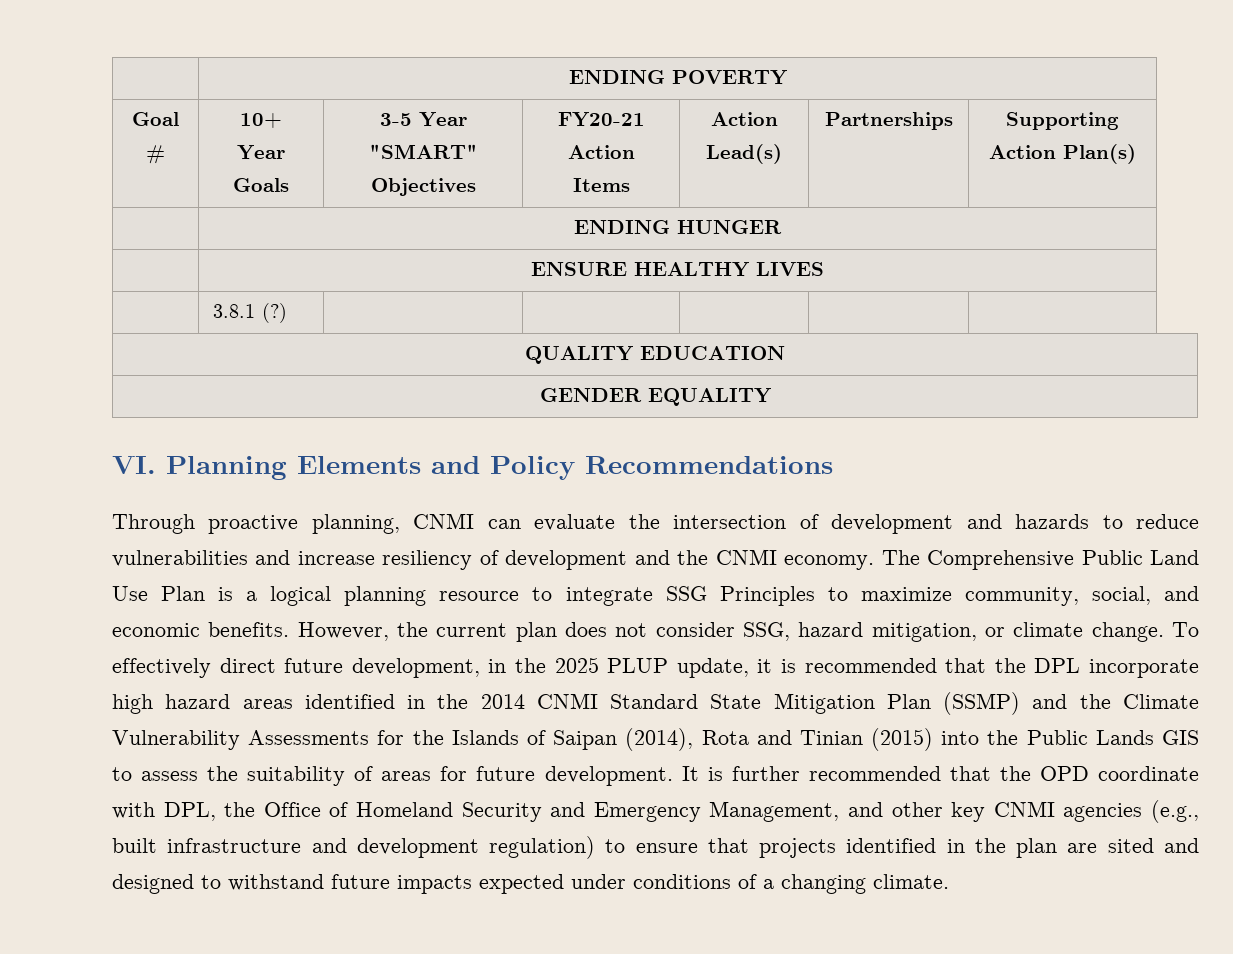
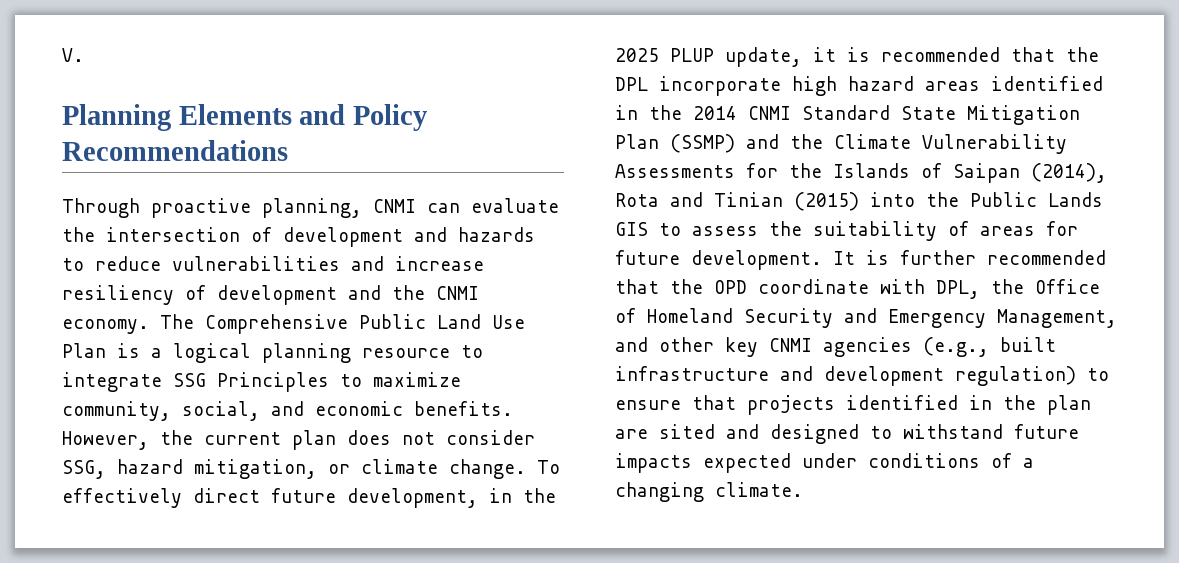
[568,70,787,85] [132,112,179,126] [146,145,165,164] [240,113,282,128] [237,145,285,160] [233,178,289,192] [379,112,467,127] [368,144,478,159] [370,178,476,196] [557,112,645,127] [567,145,635,159] [572,178,630,192] [710,112,778,126] [706,144,782,164] [824,112,953,130] [1006,112,1119,130] [989,144,1136,164] [574,220,782,234] [531,262,824,277] [213,303,288,323] [525,346,785,364] [539,388,771,406] [112,456,156,474] | ENDING POVERTY // Goal # | 10+ Year Goals | 3-5 Year "SMART" Objectives | FY20-21 Action Items | Action Lead(s) | Partnerships | Supporting Action Plan(s) // | ENDING HUNGER // | ENSURE HEALTHY LIVES // | 3.8.1 (?) | | | | | // QUALITY EDUCATION // GENDER EQUALITY // VI. -> [62,48,84,62] V. //

